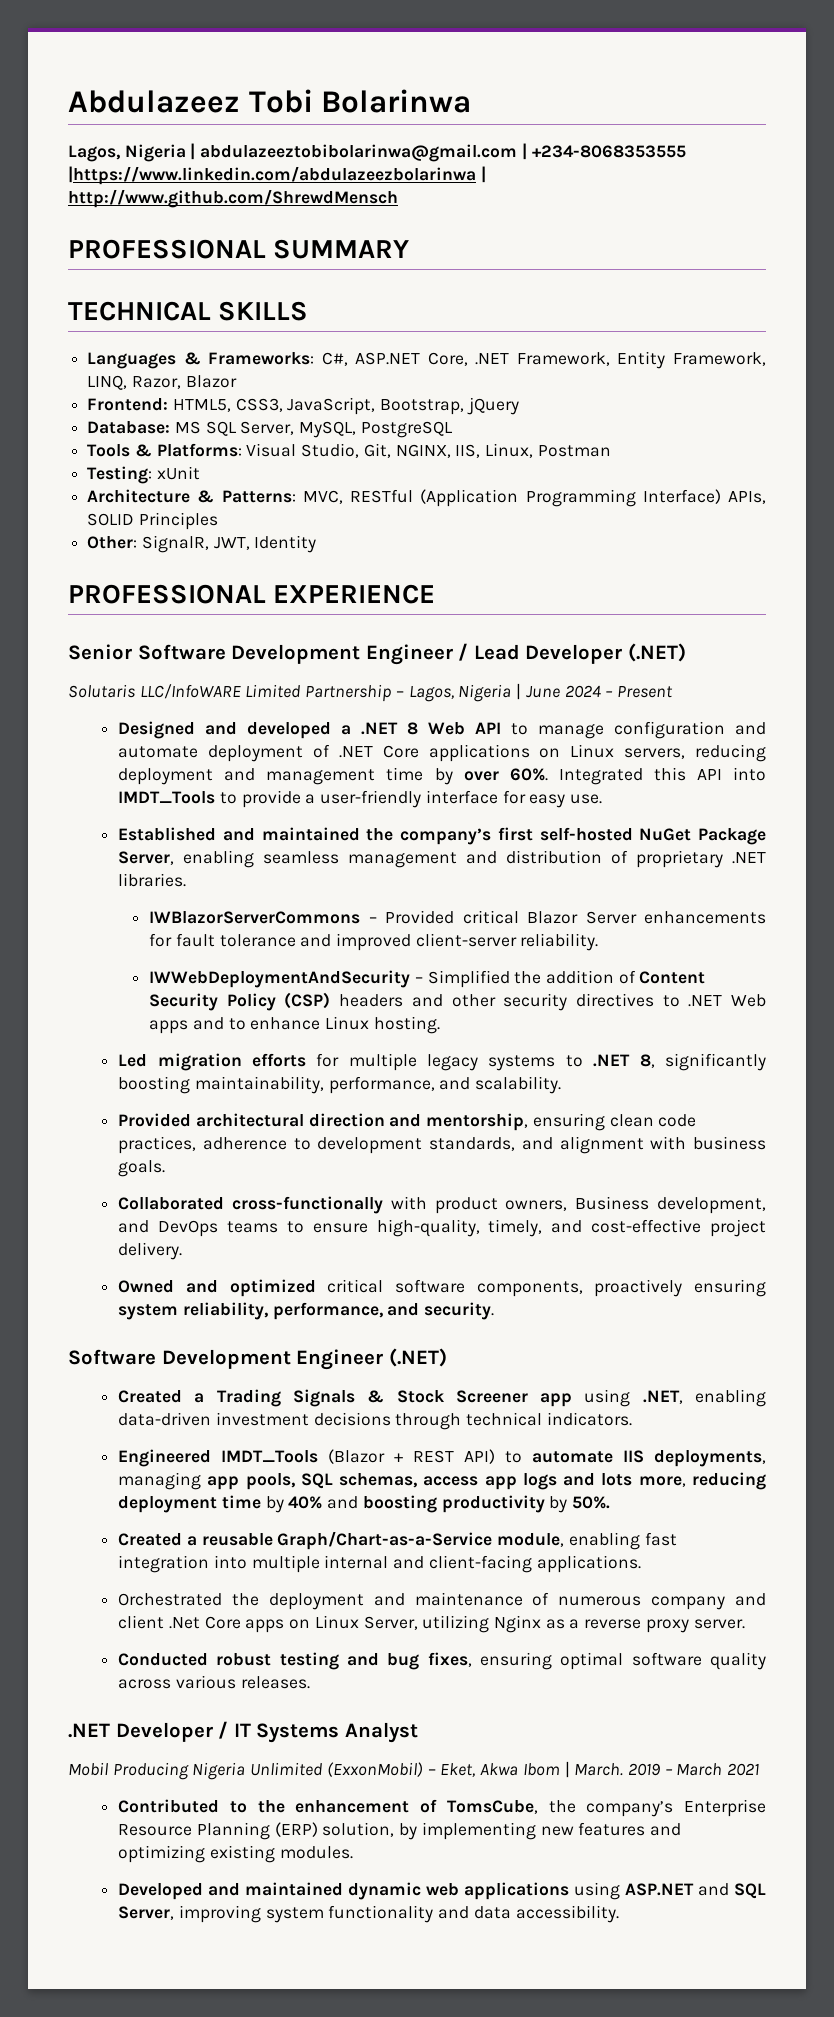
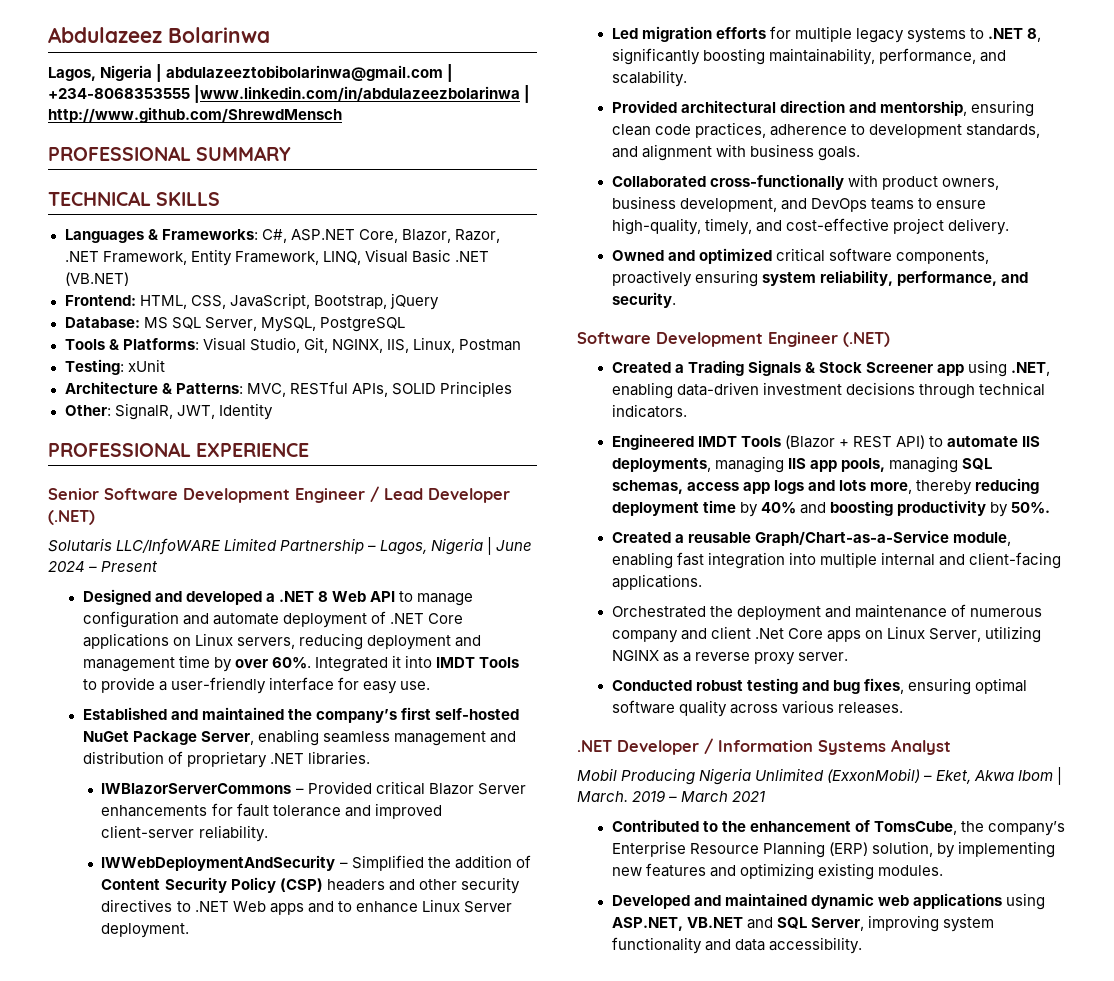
[248,89,313,113] Tobi -> (162, 35) none
[68,166,476,185] |https://www.linkedin.com/abdulazeezbolarinwa -> [194,85,521,103] |www.linkedin.com/in/abdulazeezbolarinwa
(468, 359) none -> [401,229,500,243] Blazor, Razor,
[131,375,237,389] Razor, Blazor -> [364,249,489,263] [64,272,129,286] Visual Basic .NET (VB.NET)
[172,398,283,412] HTML5, CSS3, -> [139,295,226,309] HTML, CSS,
[420,489,721,507] (Application Programming Interface) -> (348, 388) none
[653,767,767,781] [118,791,216,804] this API into IMDT_Tools -> [392,655,520,668] it into IMDT Tools
[373,1016,440,1034] hosting. -> [463,901,512,913] [101,923,190,938] Server deployment.
[575,1196,650,1210] Business -> [611,196,676,209] business
[221,1450,319,1463] IMDT_Tools -> [698,436,782,447] IMDT Tools
(202, 1481) none -> [788,458,807,469] IIS
(295, 1481) none -> [889,456,959,473] managing
(686, 1481) none -> [916,480,973,495] thereby
[493,1615,541,1633] Nginx -> [611,650,659,661] NGINX
[233,1723,251,1737] IT -> [718,740,813,752] Information
[625,1883,695,1896] ASP.NET -> [611,917,744,931] ASP.NET, VB.NET

